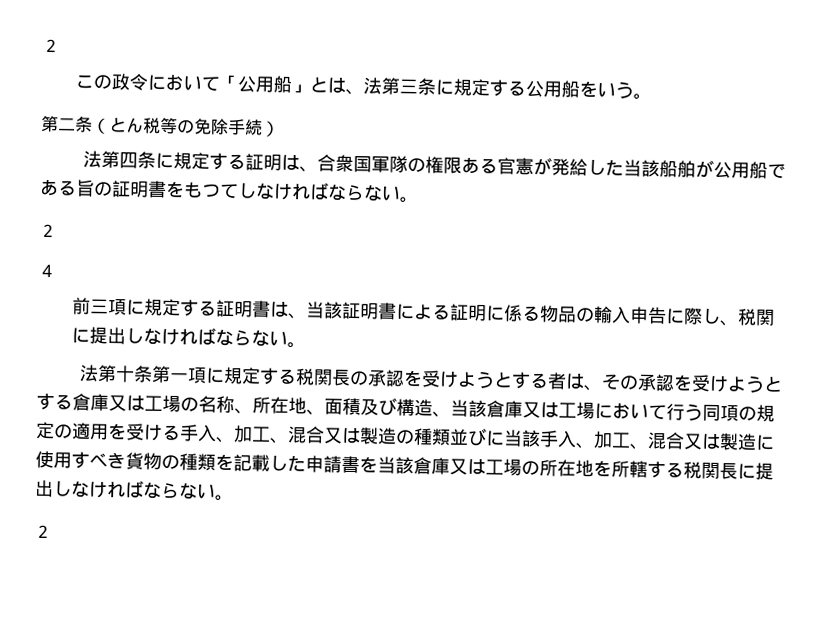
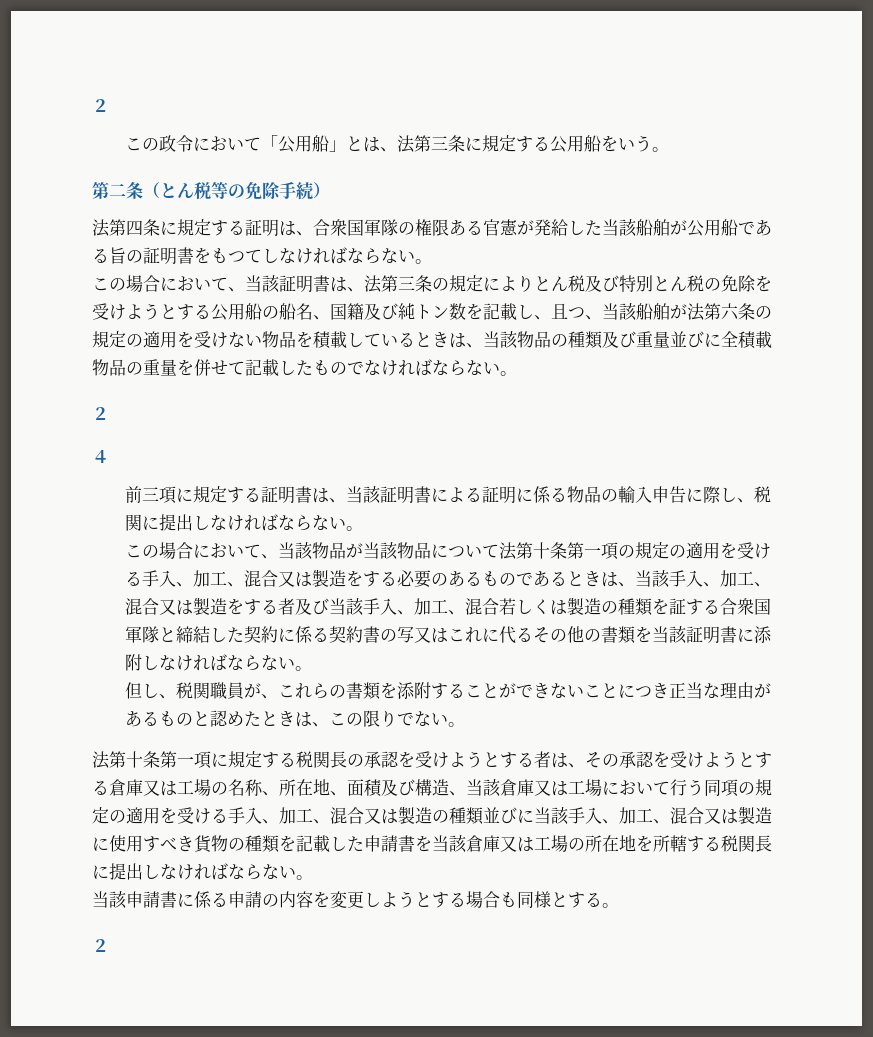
(419, 200) none -> [92,275,772,293] [92,303,772,321] [92,331,772,349] [92,359,517,377] // この場合において、当該証明書は、法第三条の規定によりとん税及び特別とん税の免除を受けようとする公用船の船名、国籍及び純トン数を記載し、且つ、当該船舶が法第六条の規定の適用を受けない物品を積載しているときは、当該物品の種類及び重量並びに全積載物品の重量を併せて記載したものでなければならない。
(307, 345) none -> [124,542,771,560] [124,569,771,588] [124,597,771,616] [124,626,772,644] [124,654,312,671] [124,682,771,700] [124,710,465,727] // この場合において、当該物品が当該物品について法第十条第一項の規定の適用を受ける手入、加工、混合又は製造をする必要のあるものであるときは、当該手入、加工、混合又は製造をする者及び当該手入、加工、混合若しくは製造の種類を証する合衆国軍隊と締結した契約に係る契約書の写又はこれに代るその他の書類を当該証明書に添附しなければならない。 // 但し、税関職員が、これらの書類を添附することができないことにつき正当な理由があるものと認めたときは、この限りでない。
(234, 498) none -> [92,891,619,909] // 当該申請書に係る申請の内容を変更しようとする場合も同様とする。

